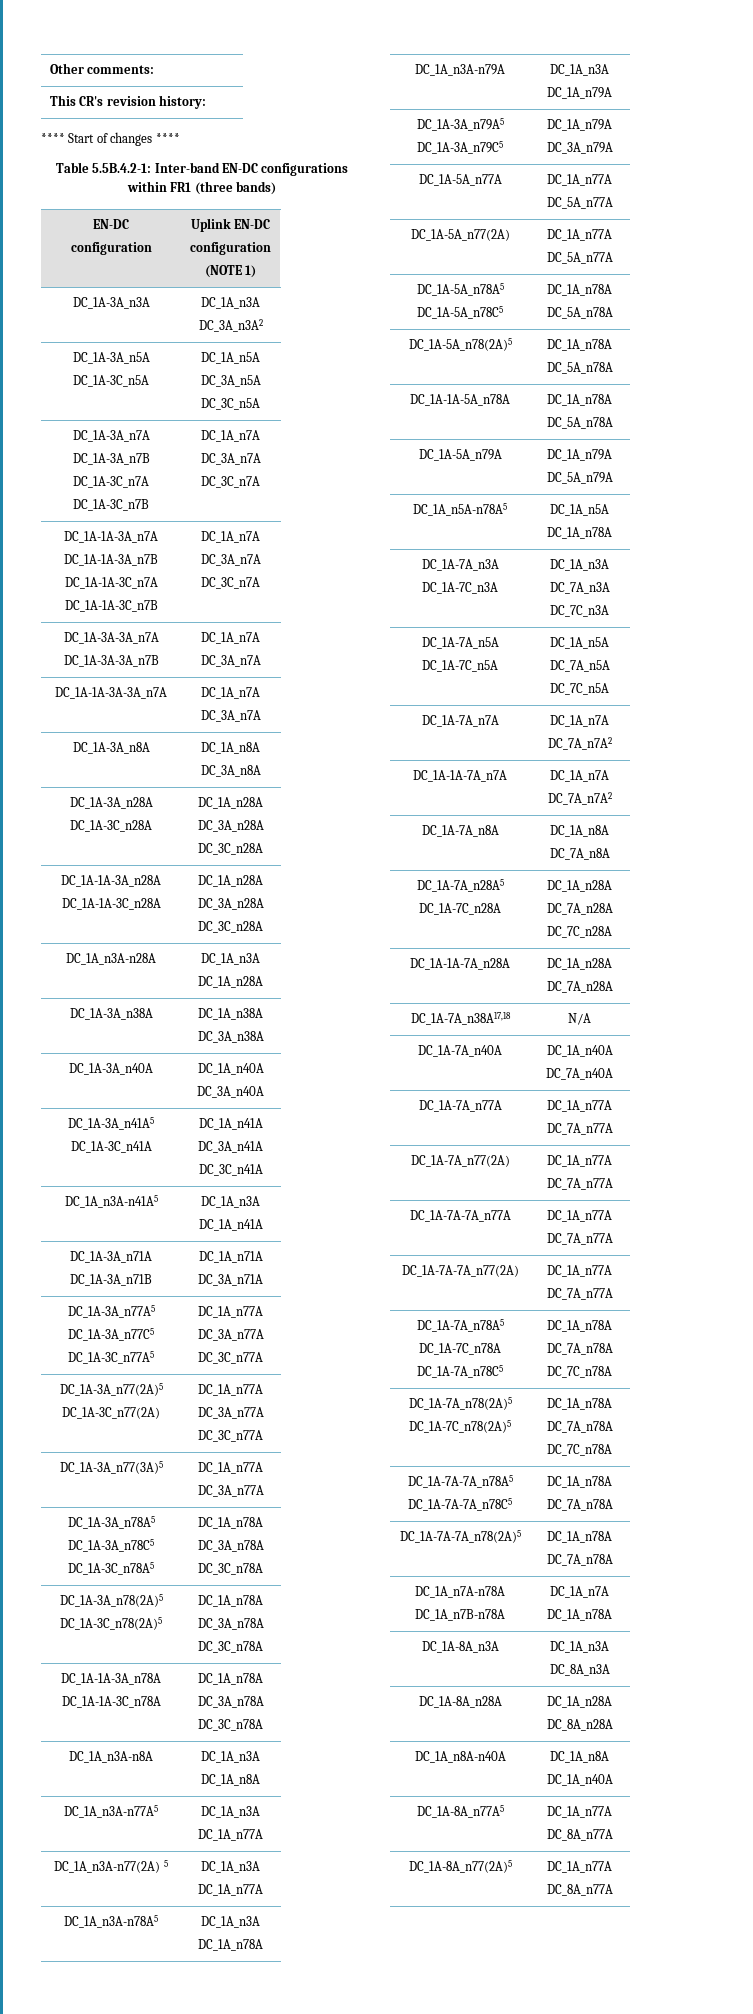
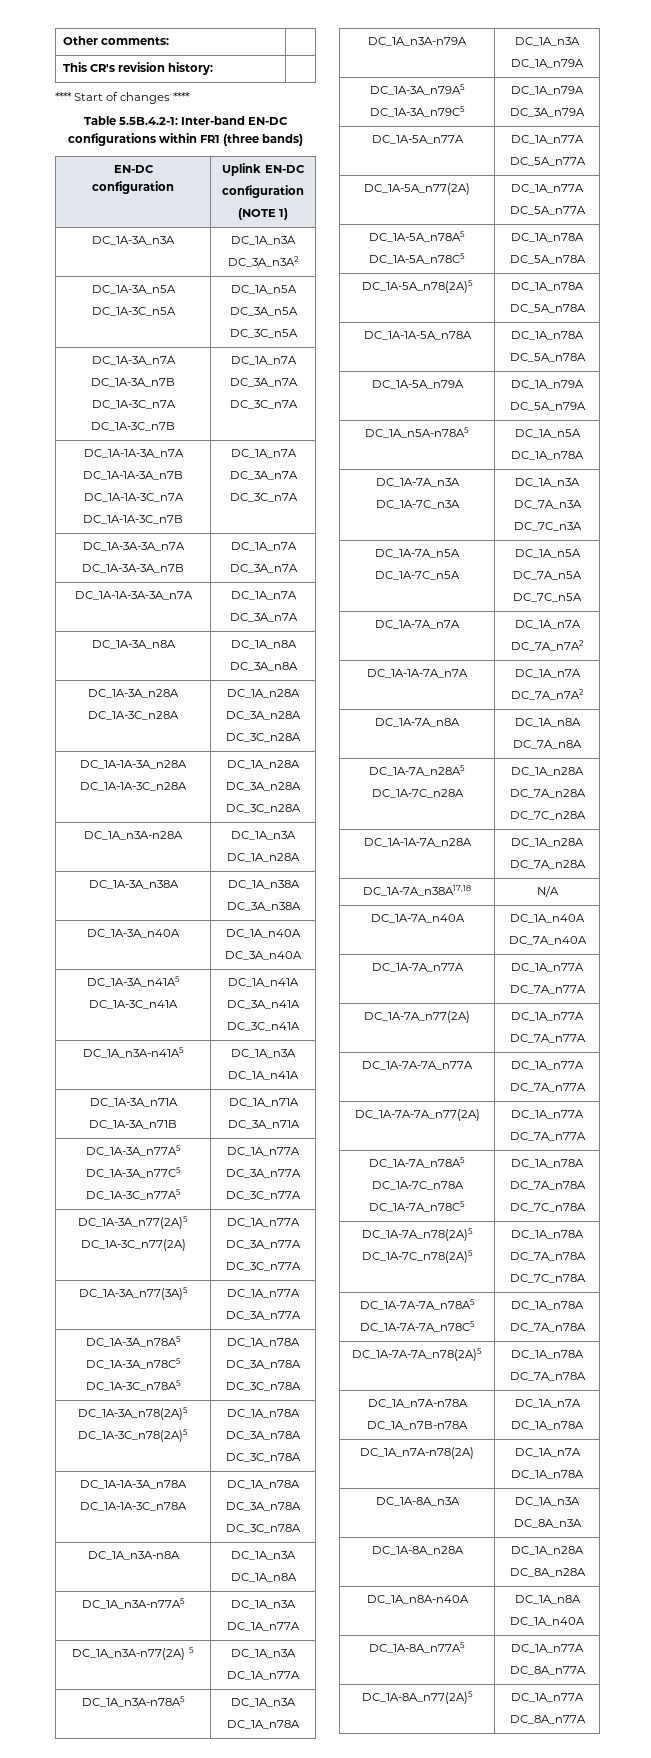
(612, 1615) none -> [360,1447,474,1459] [514,1448,581,1457] [511,1470,584,1479] // DC_1A_n7A-n78(2A) | DC_1A_n7A // DC_1A_n78A

